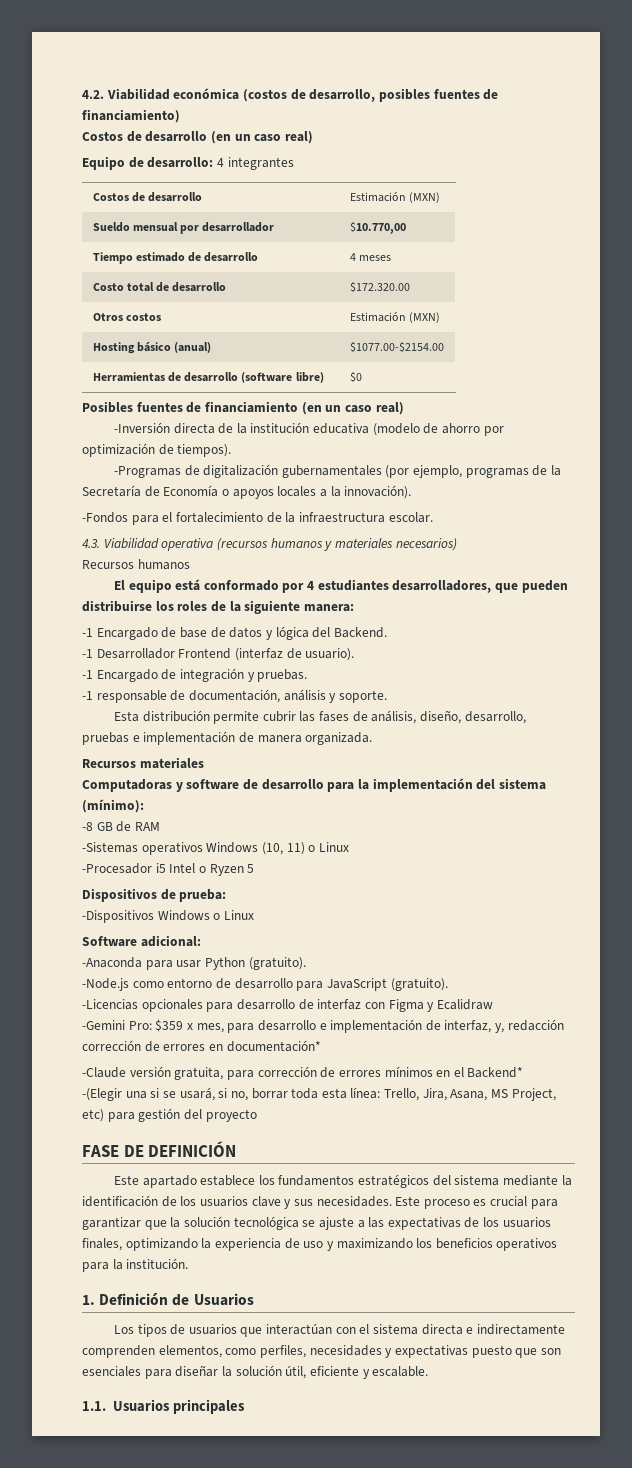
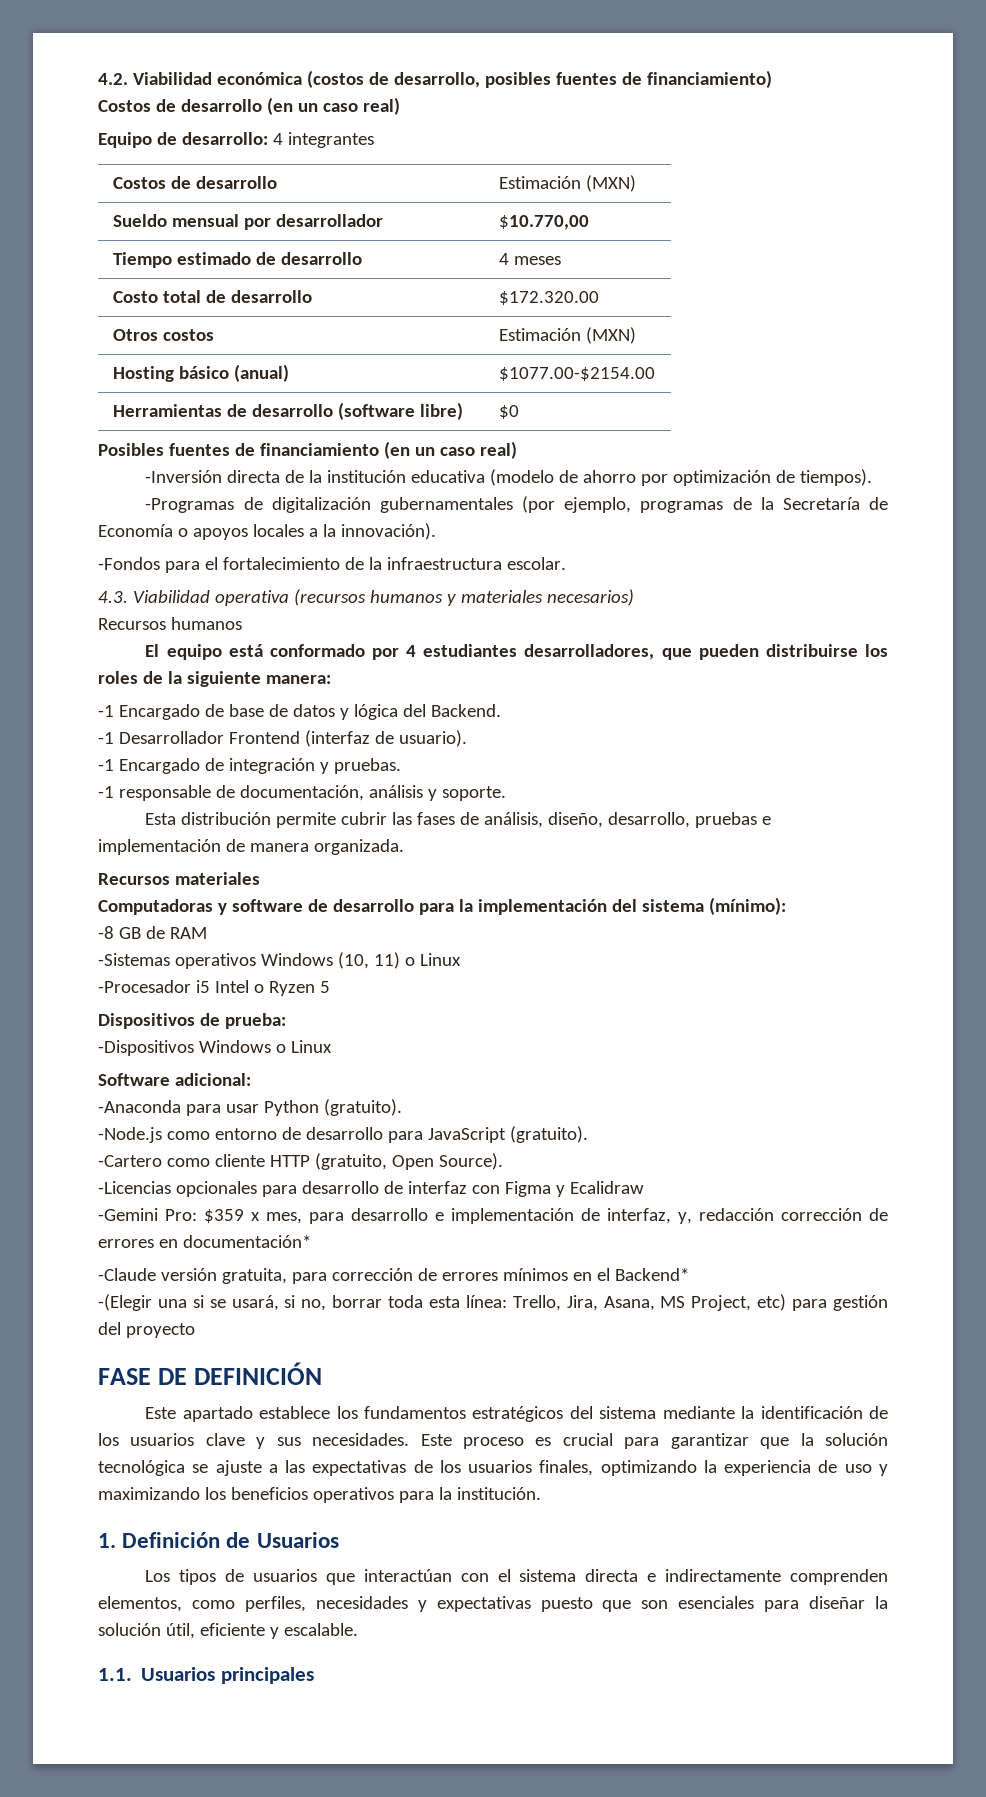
(448, 984) none -> [98,1153,503,1170] // -Cartero como cliente HTTP (gratuito, Open Source).

